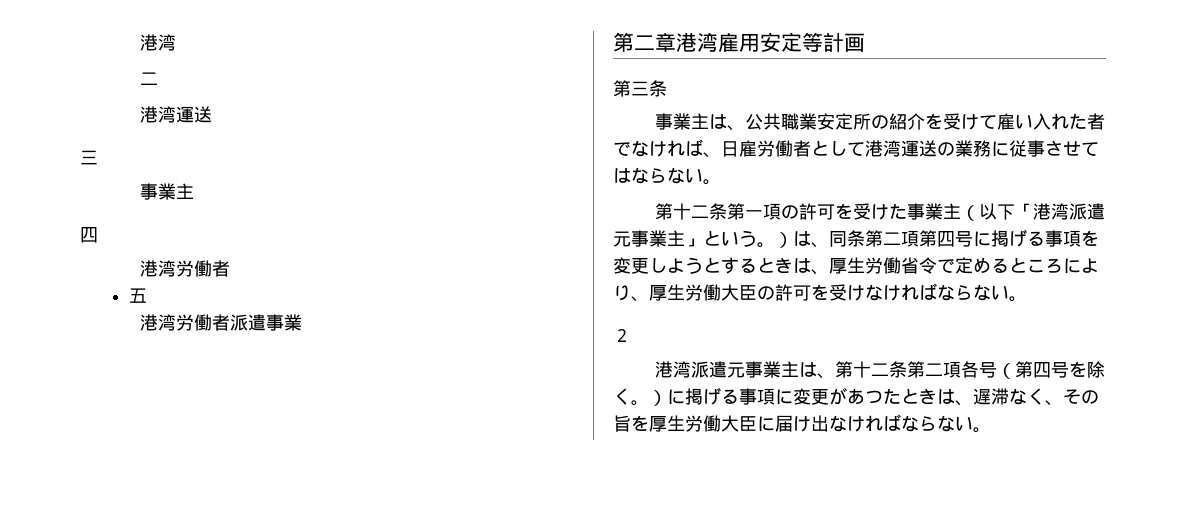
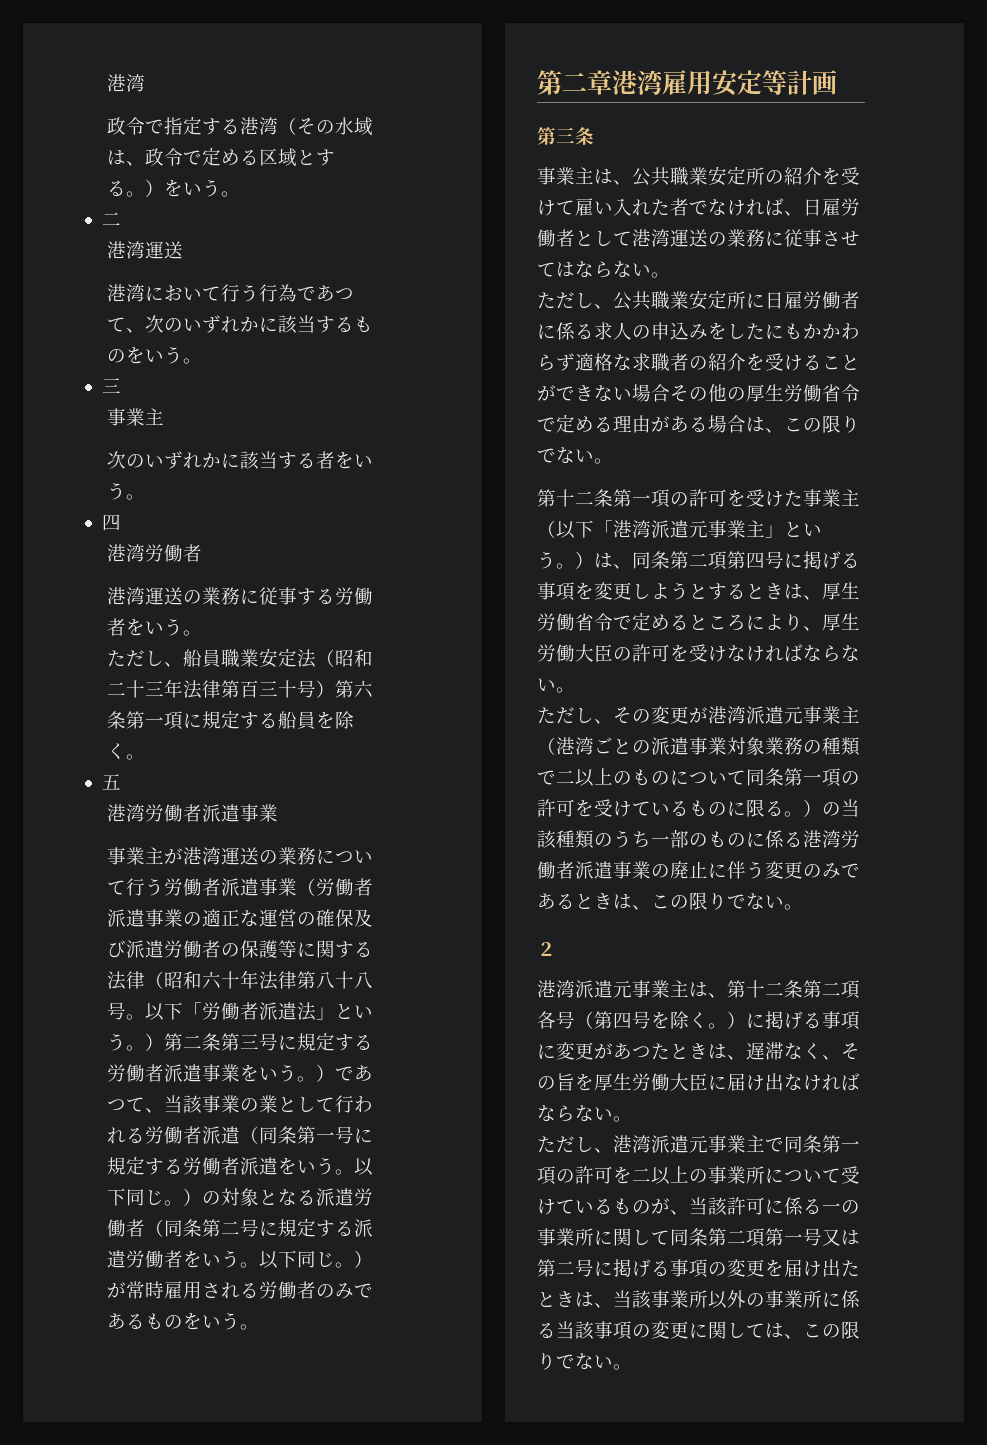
[139,72,158,85] [139,106,212,123] [80,150,98,165] [139,183,194,200] [80,227,98,243] [139,260,230,277] 二 // 港湾運送 // 三 // 事業主 // 四 // 港湾労働者 -> [107,116,374,136] [107,147,336,167] [107,179,241,197] [101,212,121,226] [107,241,184,259] [107,284,355,302] [107,315,374,334] [107,346,203,364] [101,378,121,393] [107,408,165,426] [107,451,374,470] [107,482,146,500] [101,514,121,531] [107,544,203,562] [107,587,374,605] [107,618,203,636] [107,648,374,668] [107,679,374,699] [107,710,355,730] [107,743,146,760] 政令で指定する港湾（その水域は、政令で定める区域とする。）をいう。 // 二 // 港湾運送 // 港湾において行う行為であつて、次のいずれかに該当するものをいう。 // 三 // 事業主 // 次のいずれかに該当する者をいう。 // 四 // 港湾労働者 // 港湾運送の業務に従事する労働者をいう。 // ただし、船員職業安定法（昭和二十三年法律第百三十号）第六条第一項に規定する船員を除く。
(302, 322) none -> [107,847,374,865] [107,878,374,896] [107,909,374,927] [107,940,374,958] [107,970,374,990] [107,1002,374,1021] [107,1032,374,1051] [107,1064,374,1082] [107,1095,374,1114] [107,1126,374,1144] [107,1156,374,1176] [107,1188,374,1206] [107,1218,374,1237] [107,1250,374,1269] [107,1281,374,1299] [107,1312,260,1330] // 事業主が港湾運送の業務について行う労働者派遣事業（労働者派遣事業の適正な運営の確保及び派遣労働者の保護等に関する法律（昭和六十年法律第八十八号。以下「労働者派遣法」という。）第二条第三号に規定する労働者派遣事業をいう。）であつて、当該事業の業として行われる労働者派遣（同条第一号に規定する労働者派遣をいう。以下同じ。）の対象となる派遣労働者（同条第二号に規定する派遣労働者をいう。以下同じ。）が常時雇用される労働者のみであるものをいう。
(721, 182) none -> [537,290,860,310] [537,322,860,340] [537,353,860,372] [537,384,860,402] [537,414,860,433] [537,447,613,464] // ただし、公共職業安定所に日雇労働者に係る求人の申込みをしたにもかかわらず適格な求職者の紹介を受けることができない場合その他の厚生労働省令で定める理由がある場合は、この限りでない。
(1027, 299) none -> [537,706,860,724] [537,737,860,756] [537,768,860,787] [537,799,860,817] [537,830,860,849] [537,861,860,879] [537,892,803,910] // ただし、その変更が港湾派遣元事業主（港湾ごとの派遣事業対象業務の種類で二以上のものについて同条第一項の許可を受けているものに限る。）の当該種類のうち一部のものに係る港湾労働者派遣事業の廃止に伴う変更のみであるときは、この限りでない。
(991, 430) none -> [537,1135,860,1153] [537,1166,860,1185] [537,1197,860,1216] [537,1228,860,1247] [537,1259,860,1278] [537,1290,860,1309] [537,1321,860,1340] [537,1352,632,1370] // ただし、港湾派遣元事業主で同条第一項の許可を二以上の事業所について受けているものが、当該許可に係る一の事業所に関して同条第二項第一号又は第二号に掲げる事項の変更を届け出たときは、当該事業所以外の事業所に係る当該事項の変更に関しては、この限りでない。

